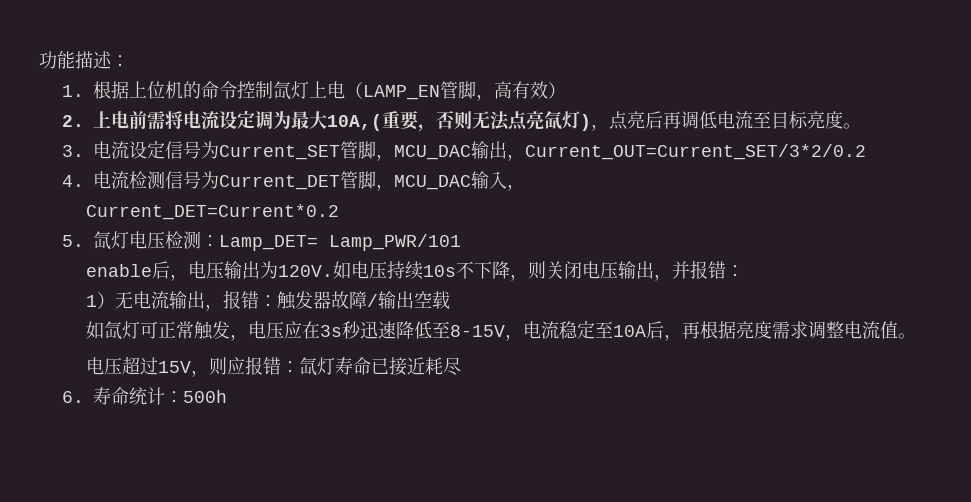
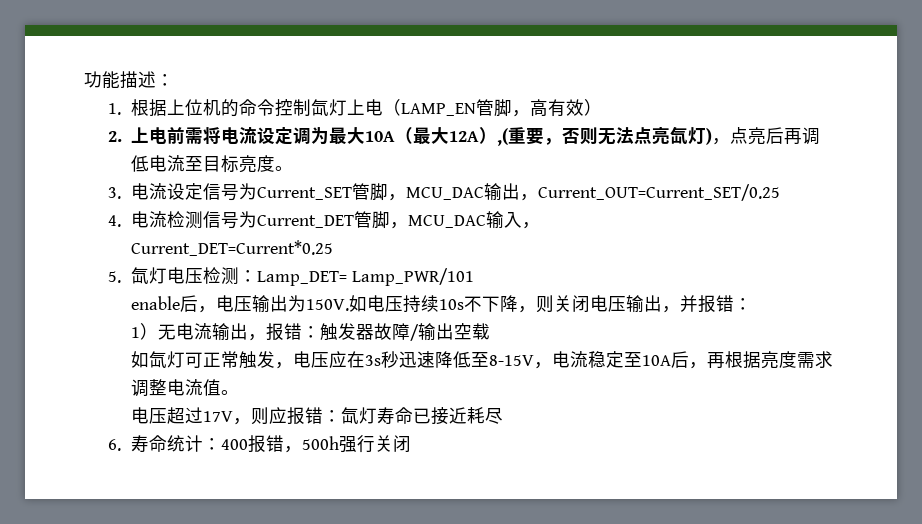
[327,114,383,131] 10A,( -> [365,127,509,146] 10A（最大12A）,(
[525,144,867,160] Current_OUT=Current_SET/3*2/0.2 -> [538,184,781,201] Current_OUT=Current_SET/0.25
[85,204,339,220] Current_DET=Current*0.2 -> [131,240,334,256] Current_DET=Current*0.25
[277,265,333,277] 120V. -> [306,299,350,311] 150V.
[157,361,191,373] 15V -> [203,411,234,422] 17V
[183,390,228,403] 500h -> [221,435,412,453] 400报错，500h强行关闭

